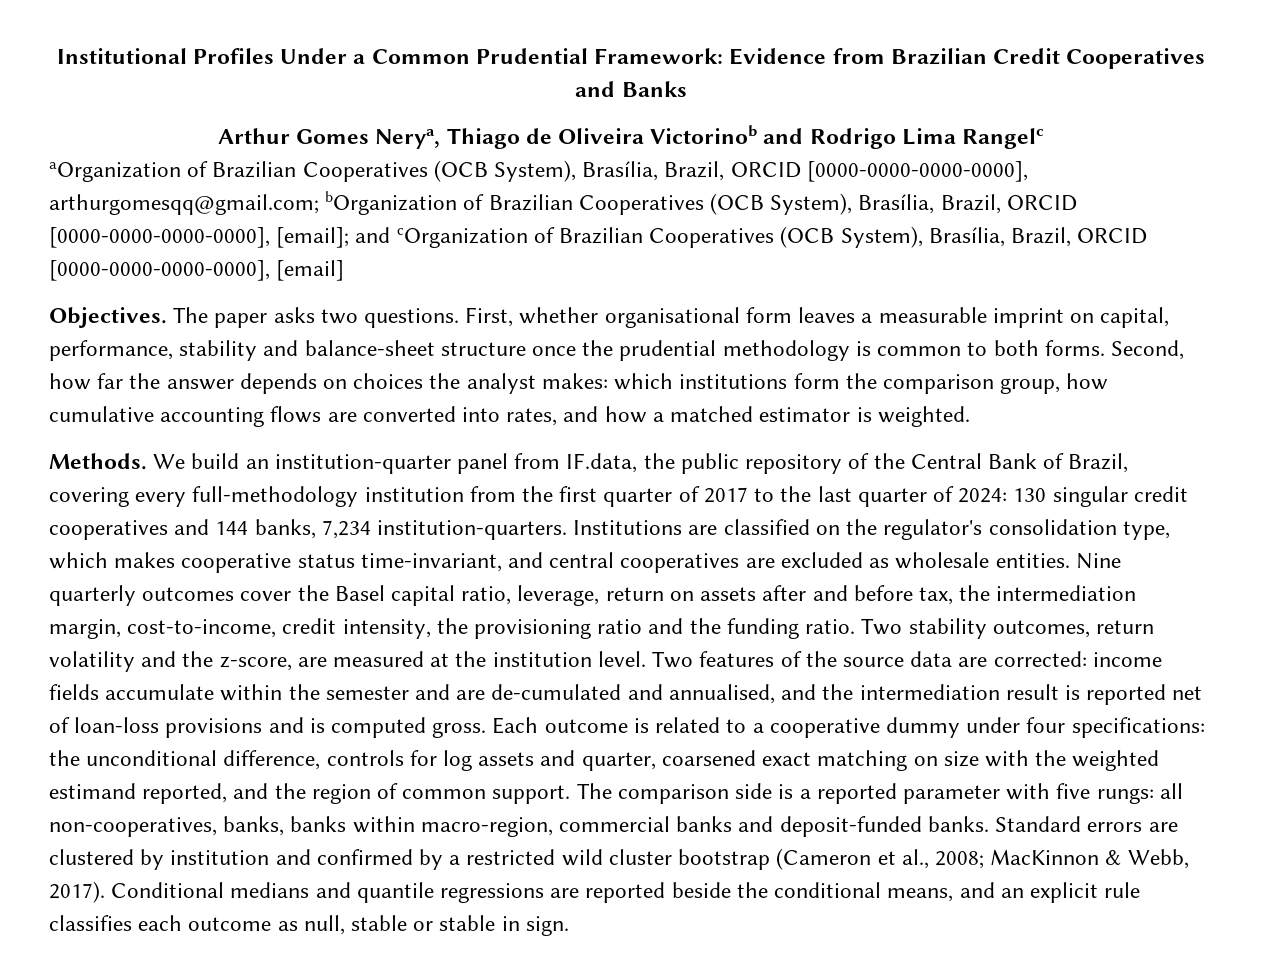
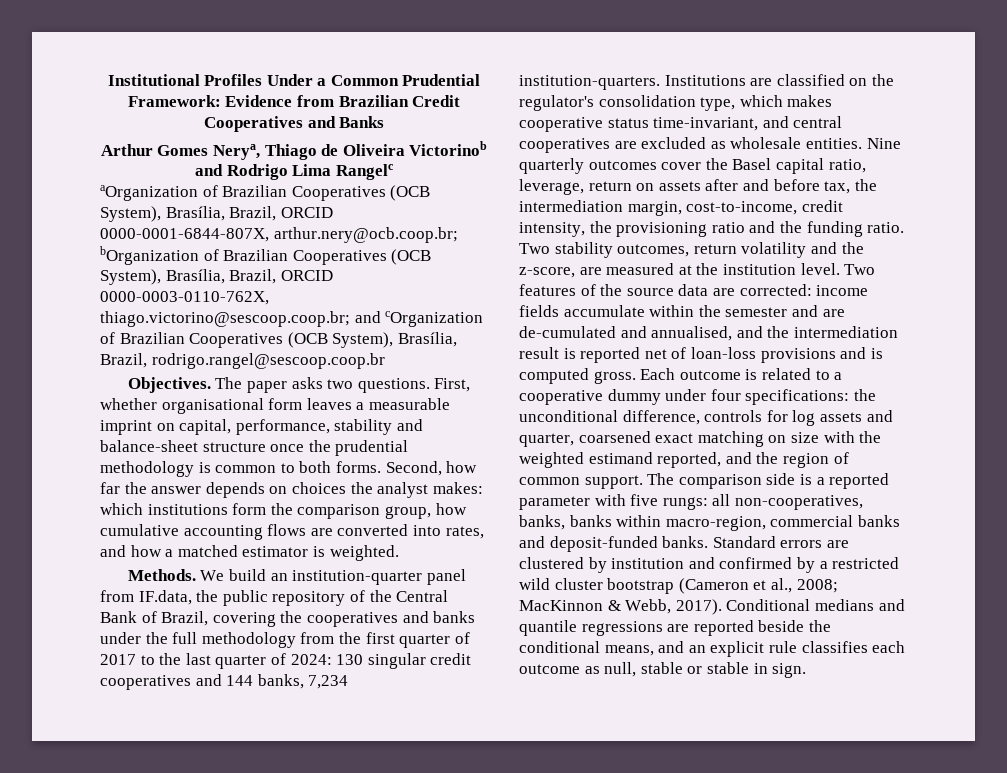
[806,161,1028,182] [49,194,319,215] [0000-0000-0000-0000], arthurgomesqq@gmail.com; -> [100,227,458,243] 0000-0001-6844-807X, arthur.nery@ocb.coop.br;
[49,227,350,248] [0000-0000-0000-0000], [email]; -> [100,291,269,305] [100,311,350,327] 0000-0003-0110-762X, thiago.victorino@sescoop.coop.br;
[1077,228,1148,244] [49,260,345,281] ORCID [0000-0000-0000-0000], [email] -> [151,353,385,369] rodrigo.rangel@sescoop.coop.br
[135,486,464,507] every full-methodology institution -> [280,611,476,627] [100,632,296,648] the cooperatives and banks under the full methodology

